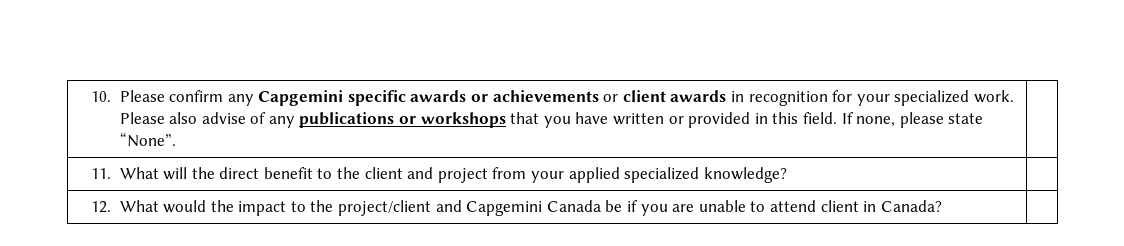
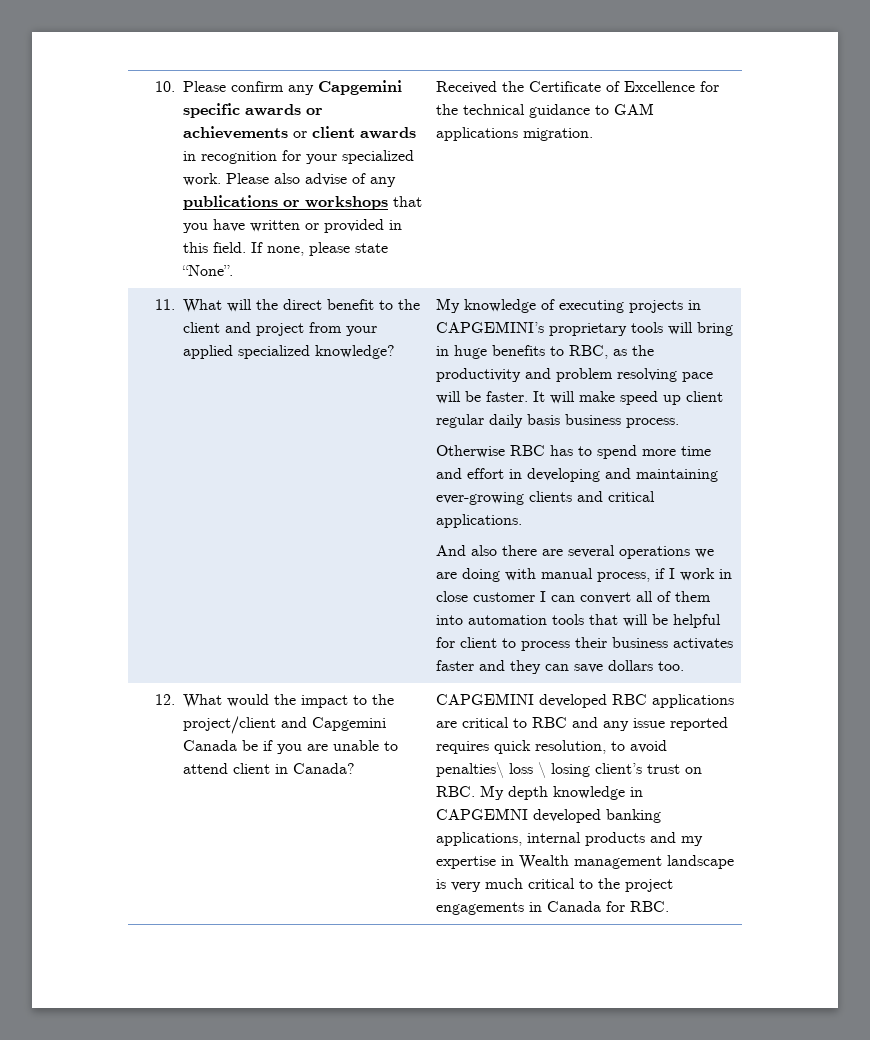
(176, 139) none -> [436,81,720,94] [436,103,655,118] [436,127,594,141] Received the Certificate of Excellence for the technical guidance to GAM applications migration.
(787, 175) none -> [436,298,702,313] [436,321,734,336] [436,345,655,359] [436,368,714,382] [436,391,724,405] [436,414,680,428] [436,445,712,459] [436,468,719,482] [436,491,656,505] [436,514,523,528] [436,545,715,559] [436,568,733,582] [436,591,712,604] [436,614,722,628] [436,637,734,651] [436,660,685,674] My knowledge of executing projects in CAPGEMINI’s proprietary tools will bring in huge benefits to RBC, as the productivity and problem resolving pace will be faster. It will make speed up client regular daily basis business process. // Otherwise RBC has to spend more time and effort in developing and maintaining ever-growing clients and critical applications. // And also there are several operations we are doing with manual process, if I work in close customer I can convert all of them into automation tools that will be helpful for client to process their business activates faster and they can save dollars too.
(942, 206) none -> [436,693,735,708] [436,717,729,731] [436,740,668,754] [436,762,703,778] [436,785,644,800] [436,808,662,823] [436,832,704,846] [436,855,735,869] [436,878,674,892] [436,901,670,915] CAPGEMINI developed RBC applications are critical to RBC and any issue reported requires quick resolution, to avoid penalties\ loss \ losing client’s trust on RBC. My depth knowledge in CAPGEMNI developed banking applications, internal products and my expertise in Wealth management landscape is very much critical to the project engagements in Canada for RBC.

